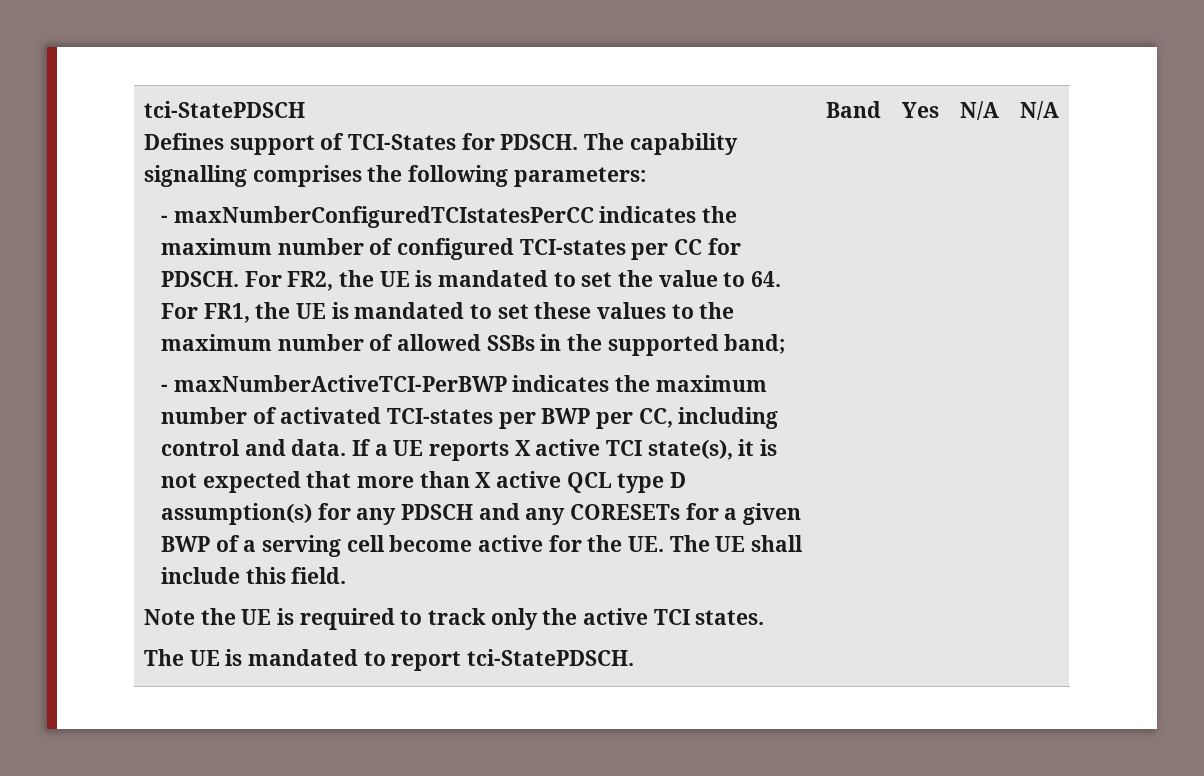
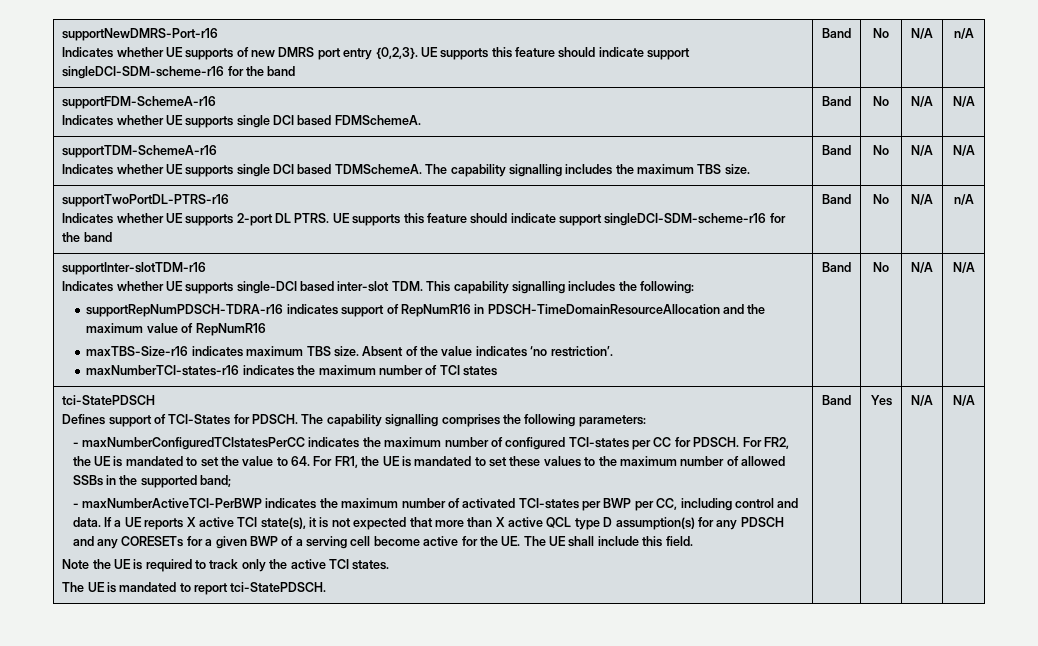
(143, 109) none -> [62,28,219,41] [62,47,691,60] [62,66,296,79] [822,28,851,38] [873,28,889,38] [911,28,933,39] [953,28,974,39] [62,96,217,109] [62,115,421,128] [822,96,851,106] [873,96,889,106] [911,96,933,107] [952,96,975,107] [62,145,218,158] [62,164,750,177] [822,145,851,155] [873,145,889,155] [911,145,933,156] [952,145,975,156] [62,194,230,207] [62,213,786,226] [62,232,112,242] [822,194,851,204] [873,194,889,204] [911,194,933,205] [953,194,974,205] [62,262,207,275] [62,281,695,294] [86,304,766,317] [86,323,266,336] [86,346,613,357] [86,365,498,376] [822,262,851,272] [873,262,889,272] [911,262,933,273] [952,262,975,273] supportNewDMRS-Port-r16 // Indicates whether UE supports of new DMRS port entry {0,2,3}. UE supports this feature should indicate support singleDCI-SDM-scheme-r16 for the band | Band | No | N/A | n/A // supportFDM-SchemeA-r16 // Indicates whether UE supports single DCI based FDMSchemeA. | Band | No | N/A | N/A // supportTDM-SchemeA-r16 // Indicates whether UE supports single DCI based TDMSchemeA. The capability signalling includes the maximum TBS size. | Band | No | N/A | N/A // supportTwoPortDL-PTRS-r16 // Indicates whether UE supports 2-port DL PTRS. UE supports this feature should indicate support singleDCI-SDM-scheme-r16 for the band | Band | No | N/A | n/A // supportInter-slotTDM-r16 // Indicates whether UE supports single-DCI based inter-slot TDM. This capability signalling includes the following: // supportRepNumPDSCH-TDRA-r16 indicates support of RepNumR16 in PDSCH-TimeDomainResourceAllocation and the maximum value of RepNumR16 // maxTBS-Size-r16 indicates maximum TBS size. Absent of the value indicates ‘no restriction’. // maxNumberTCI-states-r16 indicates the maximum number of TCI states | Band | No | N/A | N/A //

